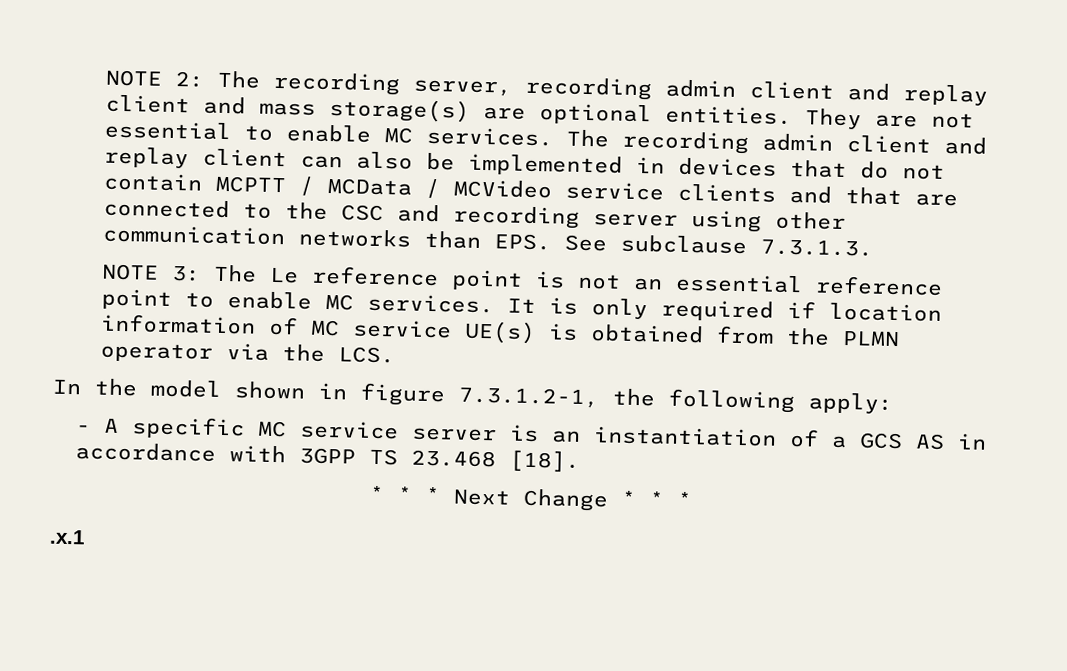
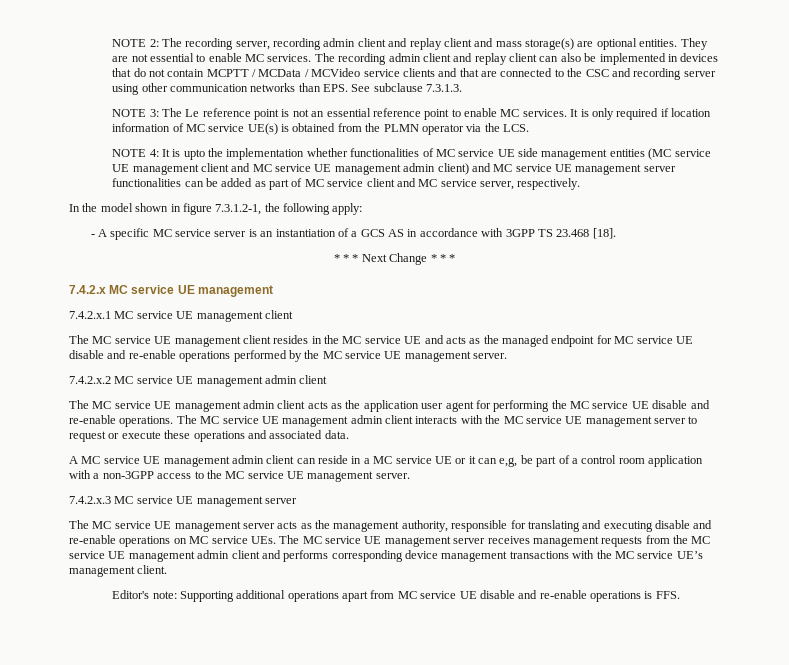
(396, 355) none -> [112,148,711,160] [112,163,676,175] [112,178,581,190] // NOTE 4: It is upto the implementation whether functionalities of MC service UE side management entities (MC service UE management client and MC service UE management admin client) and MC service UE management server functionalities can be added as part of MC service client and MC service server, respectively.
[49,529,85,545] .x.1 -> [69,285,273,297] [69,310,293,322] [69,335,693,347] [69,350,508,362] [69,375,328,387] [69,400,710,412] [69,415,698,427] [69,430,349,442] [69,455,703,467] [69,470,410,482] [69,496,297,507] [69,520,713,532] [69,535,711,547] [69,550,703,562] [69,565,168,577] [112,590,680,602] 7.4.2.x MC service UE management // 7.4.2.x.1 MC service UE management client // The MC service UE management client resides in the MC service UE and acts as the managed endpoint for MC service UE disable and re-enable operations performed by the MC service UE management server. // 7.4.2.x.2 MC service UE management admin client // The MC service UE management admin client acts as the application user agent for performing the MC service UE disable and re-enable operations. The MC service UE management admin client interacts with the MC service UE management server to request or execute these operations and associated data. // A MC service UE management admin client can reside in a MC service UE or it can e,g, be part of a control room application with a non-3GPP access to the MC service UE management server. // 7.4.2.x.3 MC service UE management server // The MC service UE management server acts as the management authority, responsible for translating and executing disable and re-enable operations on MC service UEs. The MC service UE management server receives management requests from the MC service UE management admin client and performs corresponding device management transactions with the MC service UE’s management client. // Editor's note: Supporting additional operations apart from MC service UE disable and re-enable operations is FFS.

